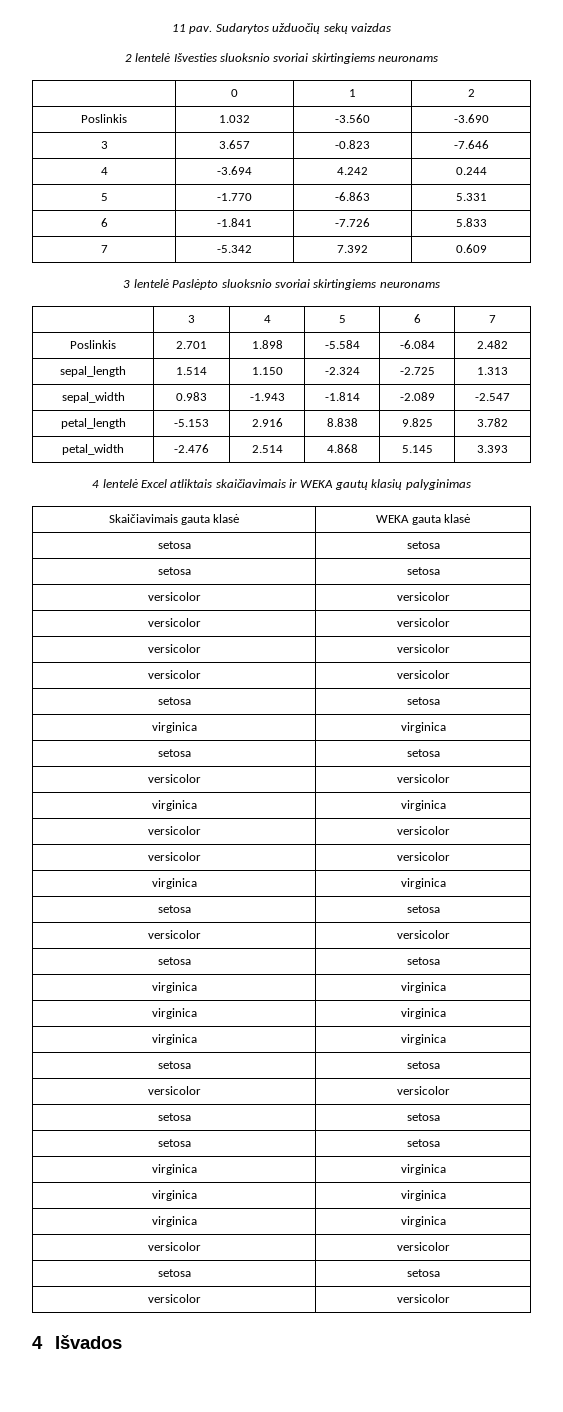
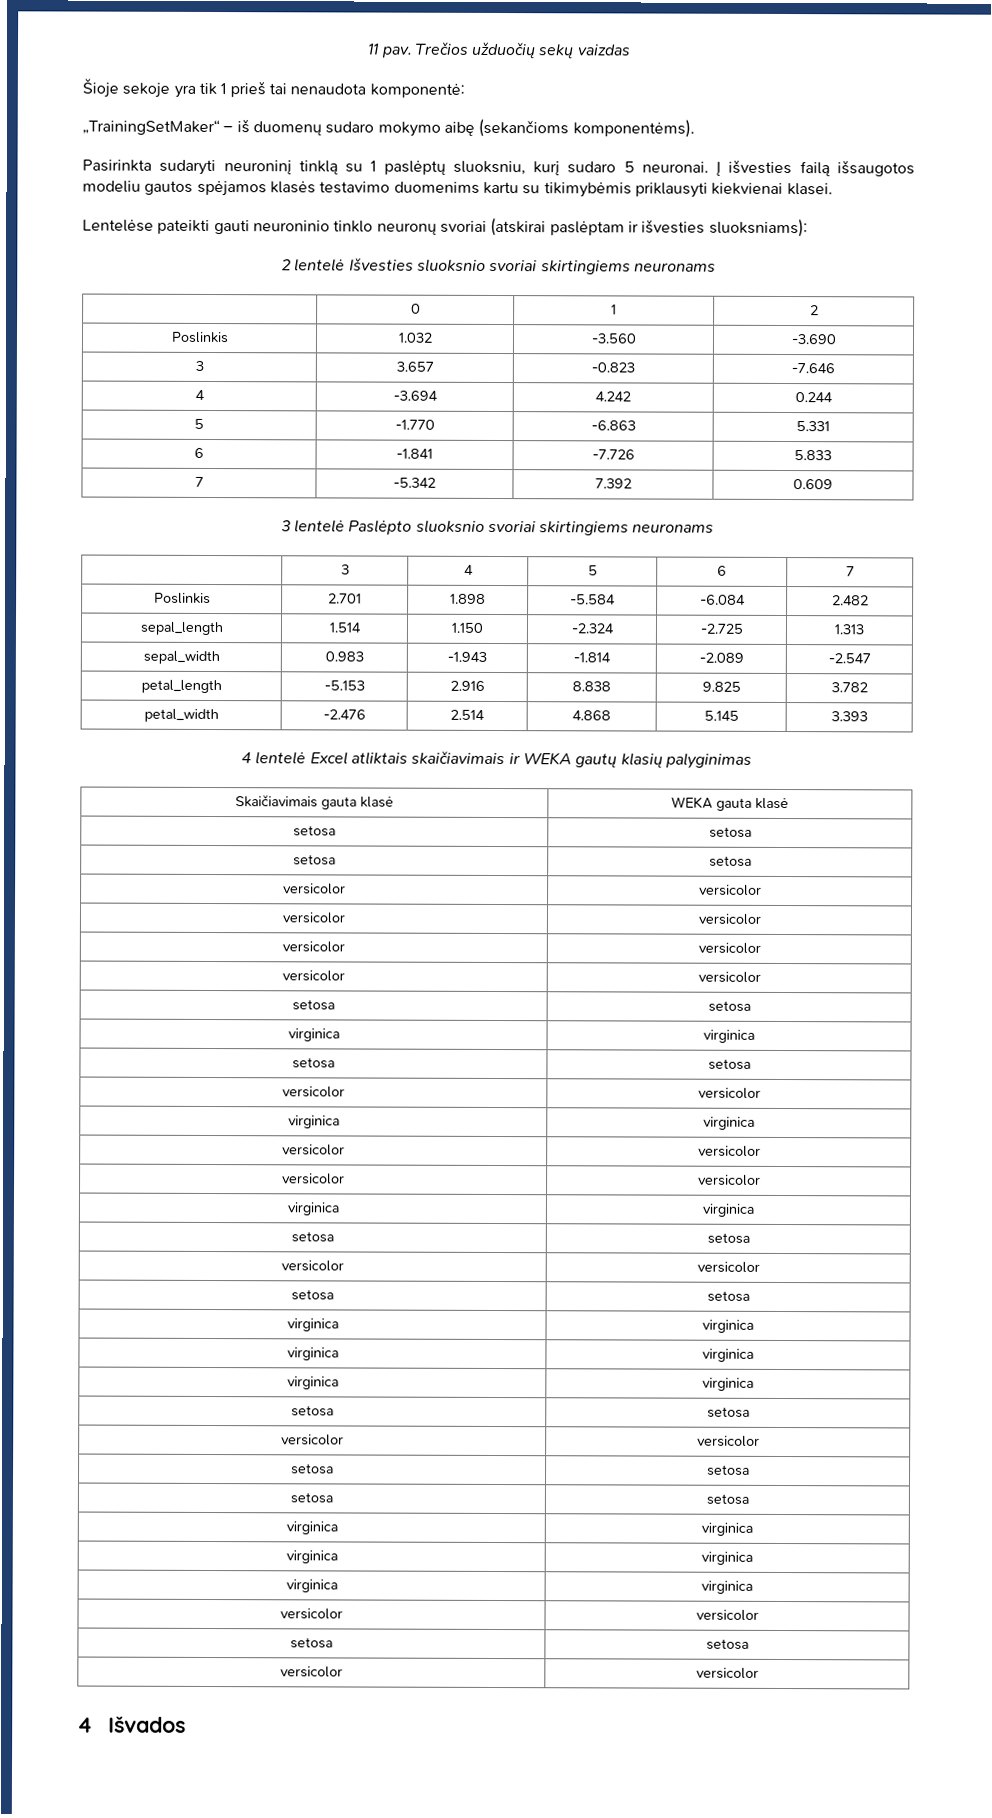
[215,23,269,34] Sudarytos -> [414,41,469,55] Trečios
(391, 27) none -> [82,78,465,98] [82,118,695,138] [82,159,915,177] [82,180,833,198] [82,217,808,238] // Šioje sekoje yra tik 1 prieš tai nenaudota komponentė: // „TrainingSetMaker“ – iš duomenų sudaro mokymo aibę (sekančioms komponentėms). // Pasirinkta sudaryti neuroninį tinklą su 1 paslėptų sluoksniu, kurį sudaro 5 neuronai. Į išvesties failą išsaugotos modeliu gautos spėjamos klasės testavimo duomenims kartu su tikimybėmis priklausyti kiekvienai klasei. // Lentelėse pateikti gauti neuroninio tinklo neuronų svoriai (atskirai paslėptam ir išvesties sluoksniams):

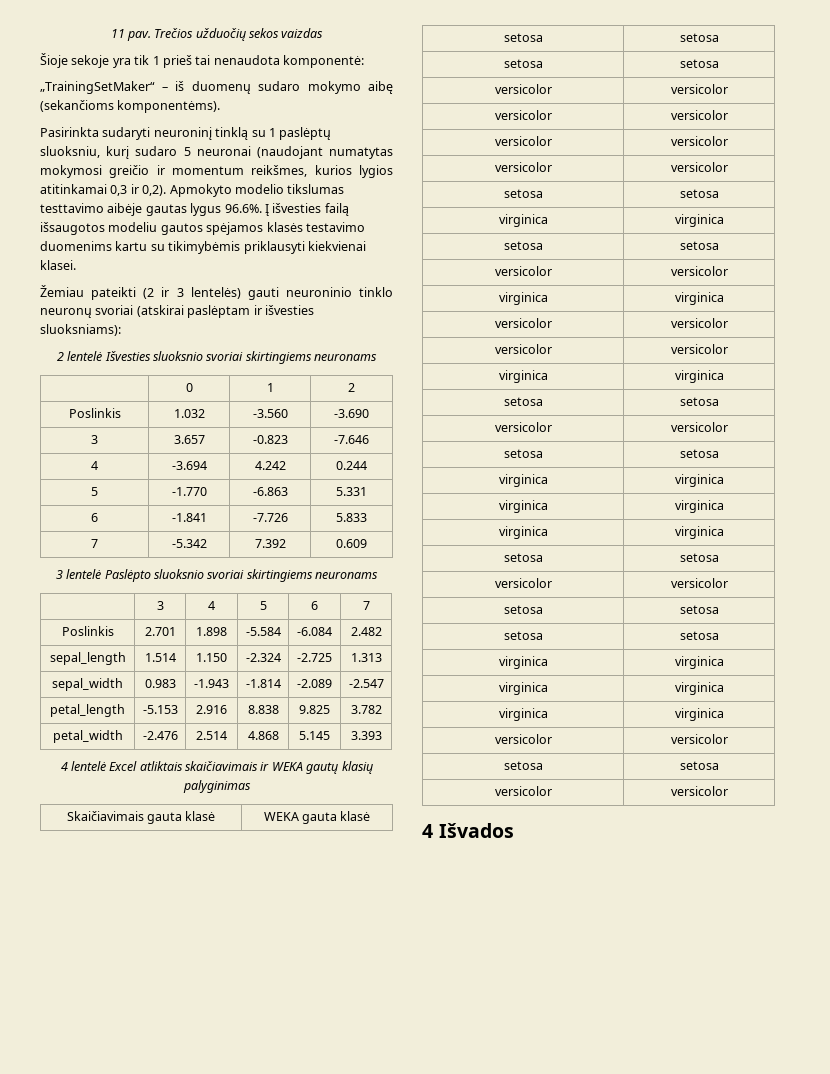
[538,44,575,59] sekų -> [249,28,280,38] sekos
[641,161,709,173] neuronai. -> [196,146,393,159] [40,165,393,178] [40,184,345,197] [40,203,262,216] neuronai (naudojant numatytas mokymosi greičio ir momentum reikšmes, kurios lygios atitinkamai 0,3 ir 0,2). Apmokyto modelio tikslumas testtavimo aibėje gautas lygus 96.6%.
[82,219,211,234] Lentelėse pateikti -> [40,285,241,300] Žemiau pateikti (2 ir 3 lentelės)

